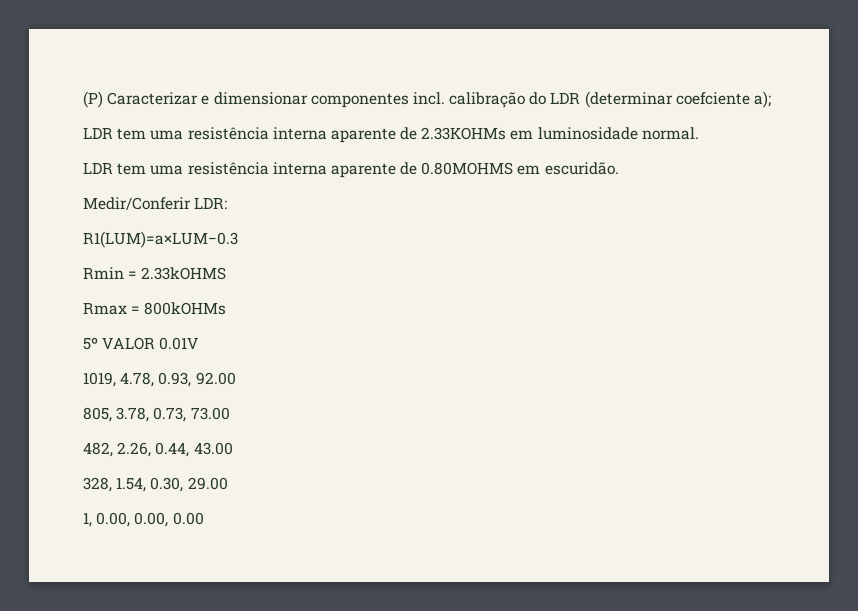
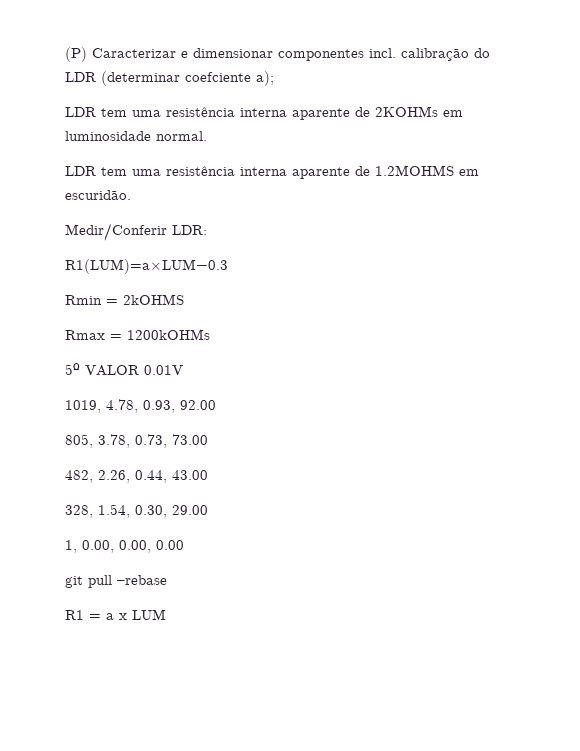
[421,127,507,140] 2.33KOHMs -> [375,106,438,117] 2KOHMs
[421,162,514,175] 0.80MOHMS -> [375,165,454,176] 1.2MOHMS
[141,267,227,280] 2.33kOHMS -> [123,294,184,305] 2kOHMS
[144,302,227,315] 800kOHMs -> [127,329,210,340] 1200kOHMs
(204, 518) none -> [65,575,167,588] [65,609,166,620] // git pull –rebase // R1 = a x LUM

